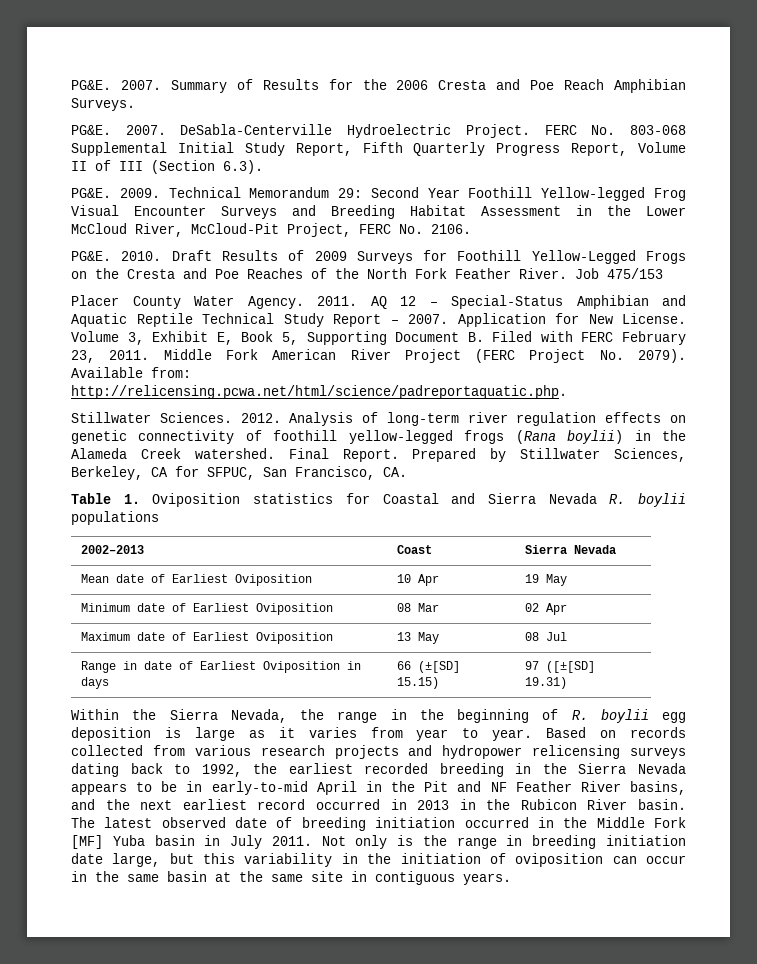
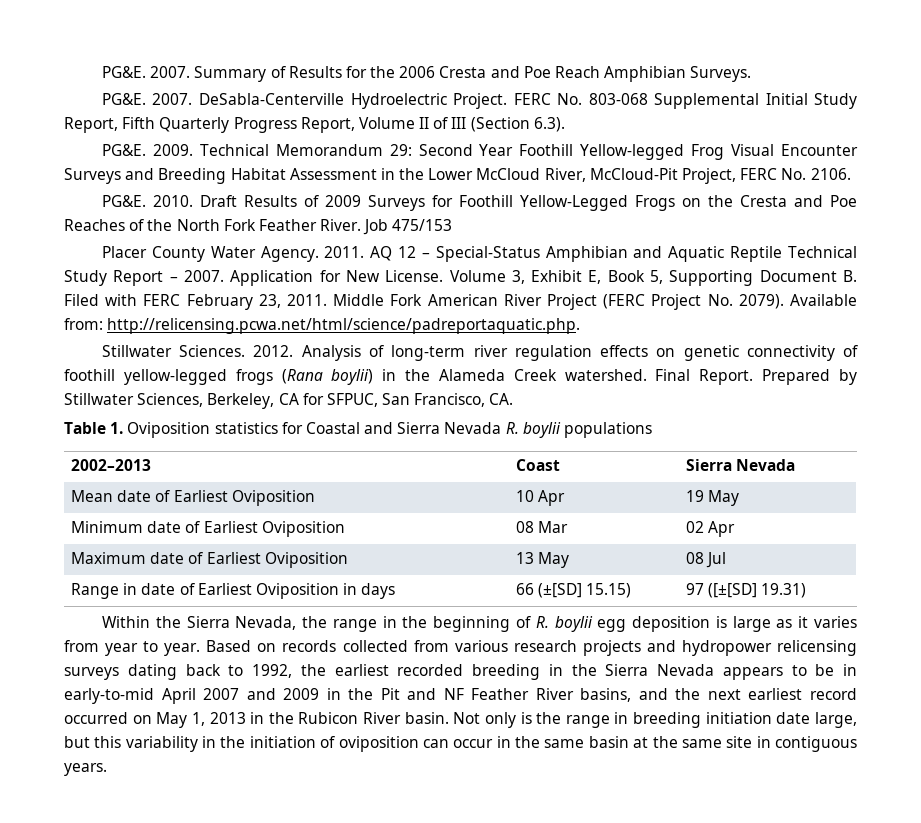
(357, 788) none -> [203,688,320,700] 2007 and 2009
[390,799,407,810] in -> [132,712,205,728] on May 1,
[71,817,687,831] [71,835,312,849] The latest observed date of breeding initiation occurred in the Middle Fork [MF] Yuba basin in July 2011. -> (449, 718) none

